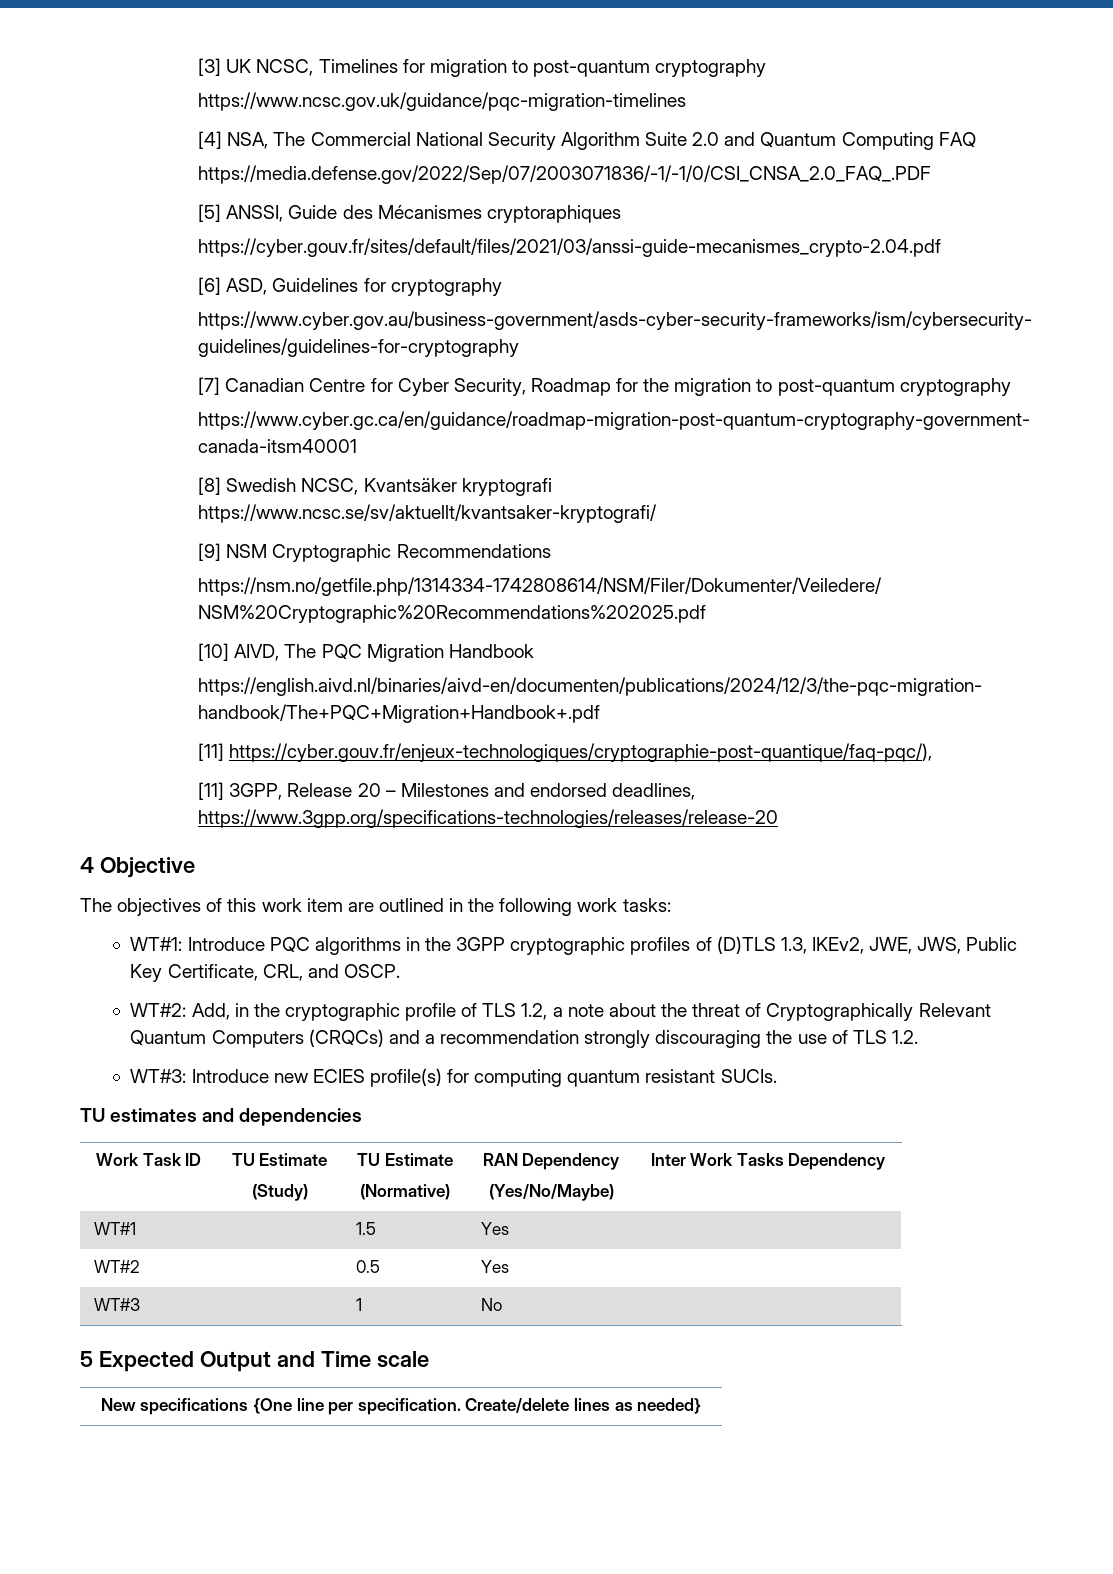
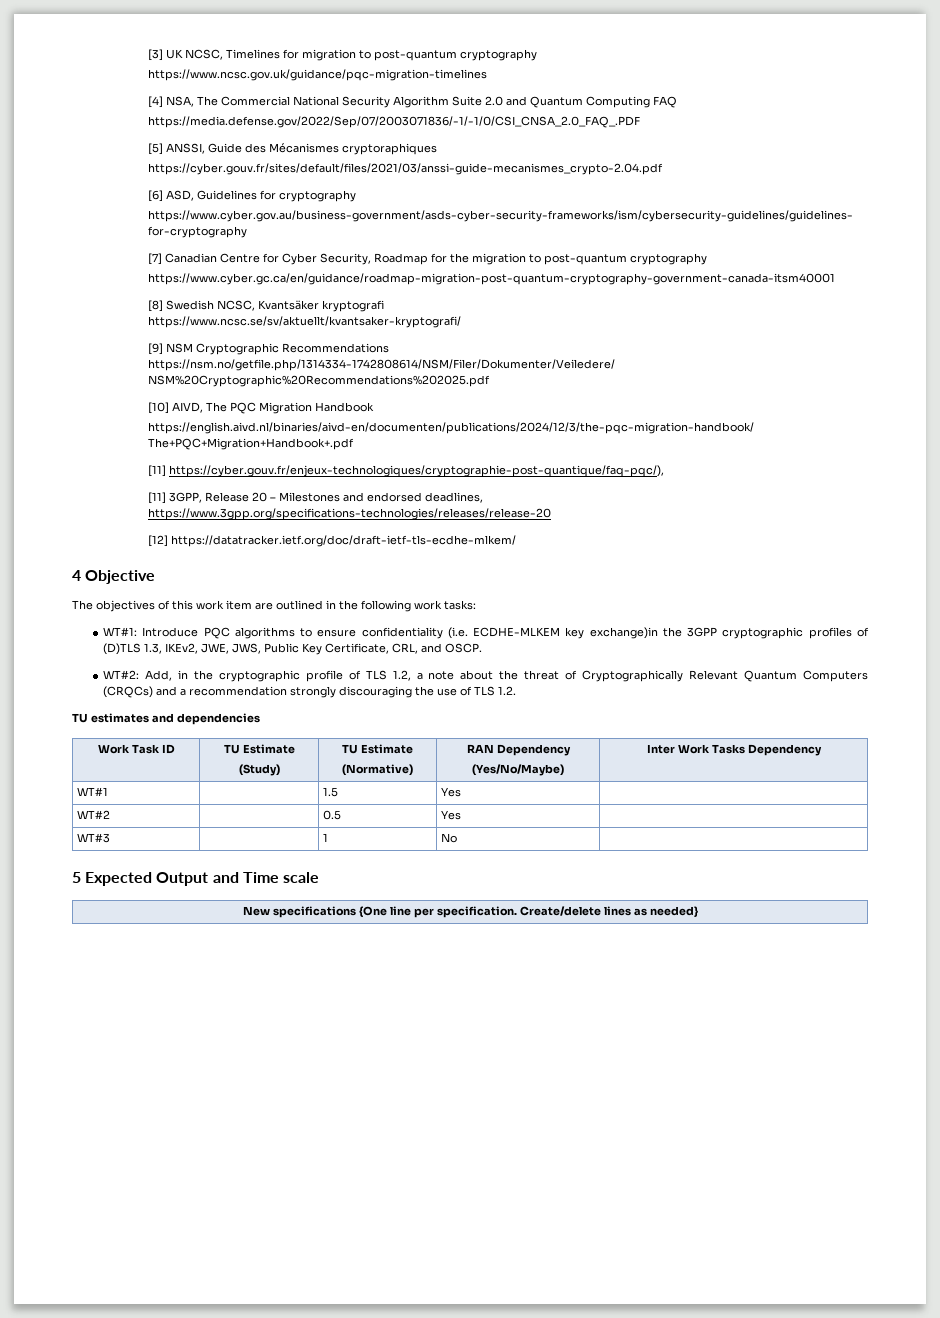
(779, 818) none -> [147,535,516,547] // [12] https://datatracker.ietf.org/doc/draft-ietf-tls-ecdhe-mlkem/
[405,937,420,951] in -> [300,627,658,639] to ensure confidentiality (i.e. ECDHE-MLKEM key exchange)in
[130,1068,777,1087] // WT#3: Introduce new ECIES profile(s) for computing quantum resistant SUCIs. -> (517, 690) none

